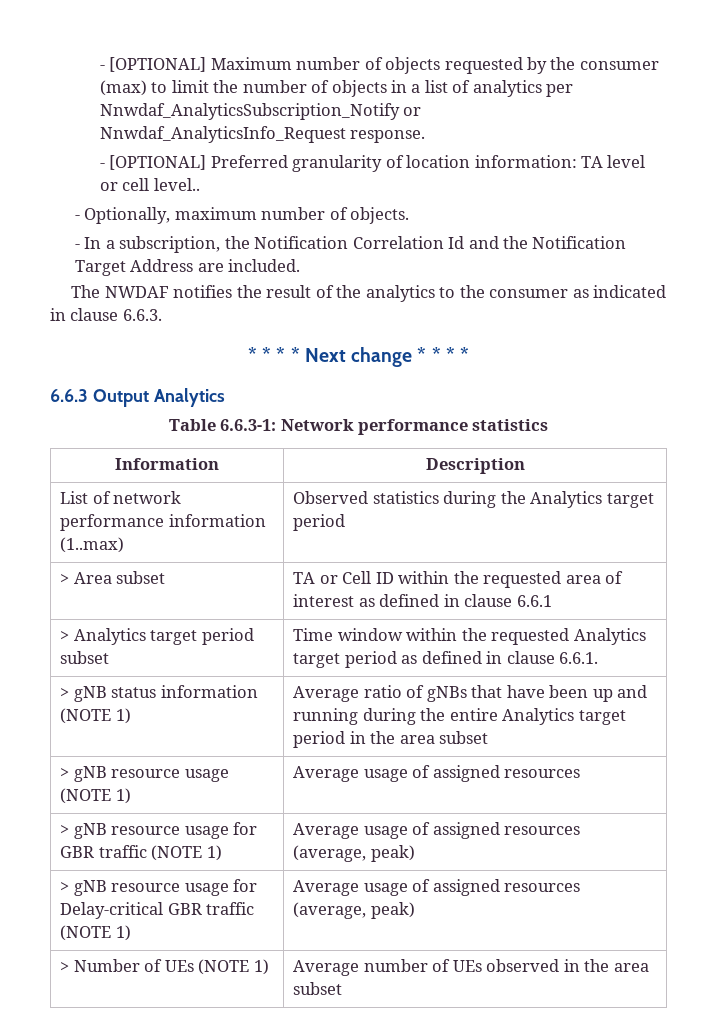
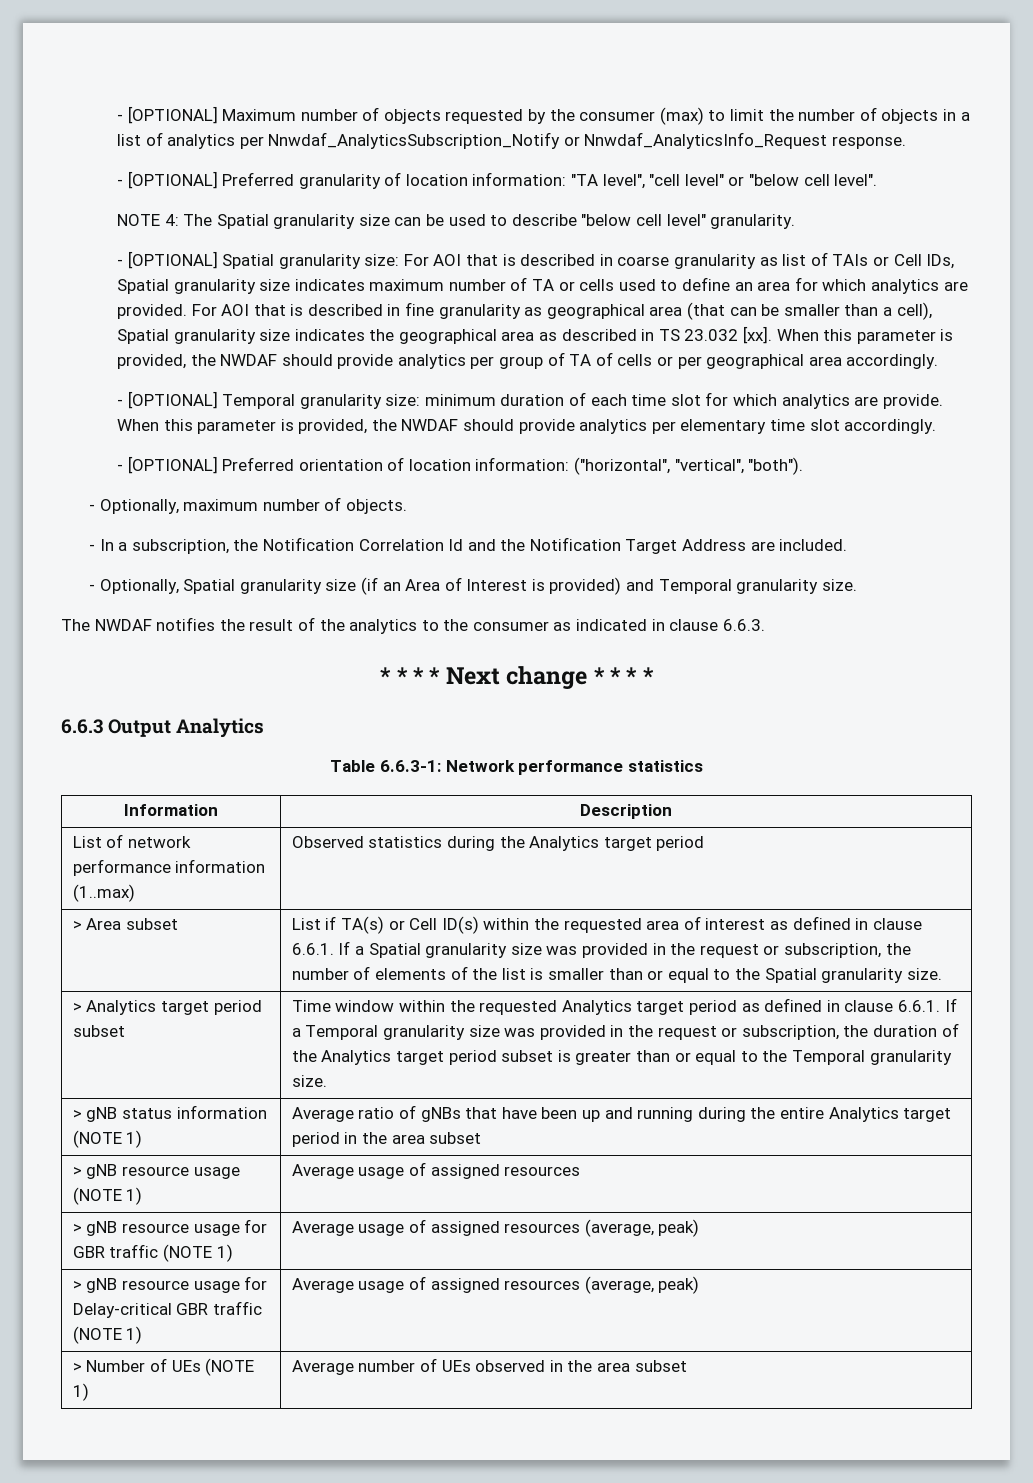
[580,155,646,168] [99,178,200,191] TA level or cell level.. -> [571,174,878,189] [116,214,796,229] [116,251,955,269] [116,277,968,294] [116,302,932,320] [116,326,954,344] [116,352,939,369] [116,391,943,409] [116,419,937,434] [116,456,804,475] "TA level", "cell level" or "below cell level". // NOTE 4: The Spatial granularity size can be used to describe "below cell level" granularity. // - [OPTIONAL] Spatial granularity size: For AOI that is described in coarse granularity as list of TAIs or Cell IDs, Spatial granularity size indicates maximum number of TA or cells used to define an area for which analytics are provided. For AOI that is described in fine granularity as geographical area (that can be smaller than a cell), Spatial granularity size indicates the geographical area as described in TS 23.032 [xx]. When this parameter is provided, the NWDAF should provide analytics per group of TA of cells or per geographical area accordingly. // - [OPTIONAL] Temporal granularity size: minimum duration of each time slot for which analytics are provide. When this parameter is provided, the NWDAF should provide analytics per elementary time slot accordingly. // - [OPTIONAL] Preferred orientation of location information: ("horizontal", "vertical", "both").
(301, 265) none -> [88,577,857,595] // - Optionally, Spatial granularity size (if an Area of Interest is provided) and Temporal granularity size.
[293,571,394,584] TA or Cell ID -> [291,916,479,934] List if TA(s) or Cell ID(s)
[516,595,552,607] 6.6.1 -> [291,941,911,958] [291,966,942,983] 6.6.1. If a Spatial granularity size was provided in the request or subscription, the number of elements of the list is smaller than or equal to the Spatial granularity size.
(599, 658) none -> [944,998,957,1012] [291,1023,959,1040] [291,1050,952,1065] [291,1075,327,1087] If a Temporal granularity size was provided in the request or subscription, the duration of the Analytics target period subset is greater than or equal to the Temporal granularity size.

